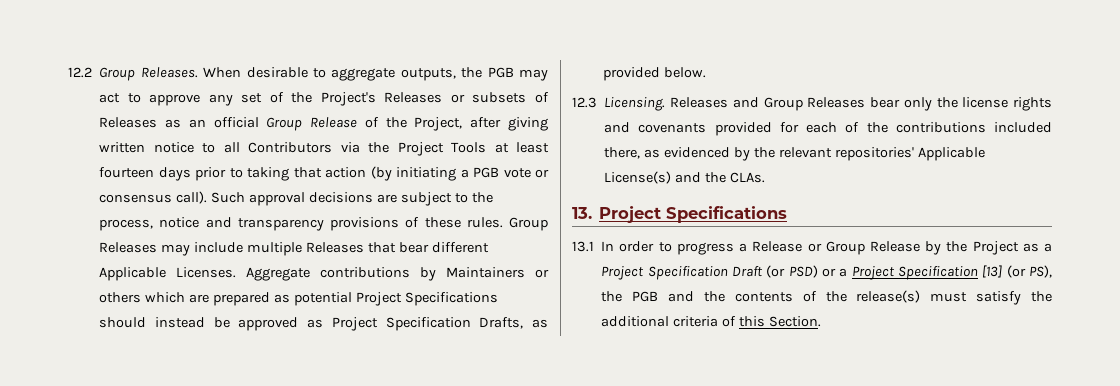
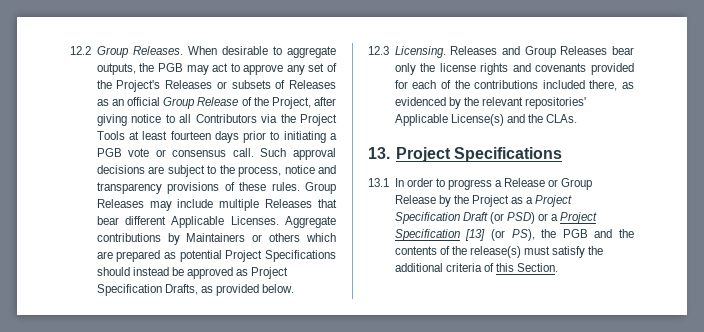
[99,142,146,153] written -> (127, 120) none
[247,166,392,181] taking that action (by -> (280, 135) none
[176,191,208,204] call). -> [232,148,254,157] call.

